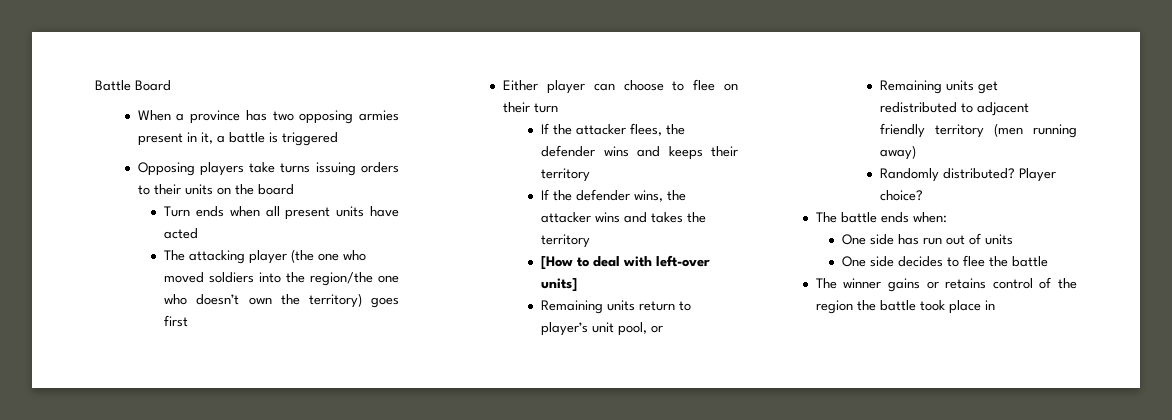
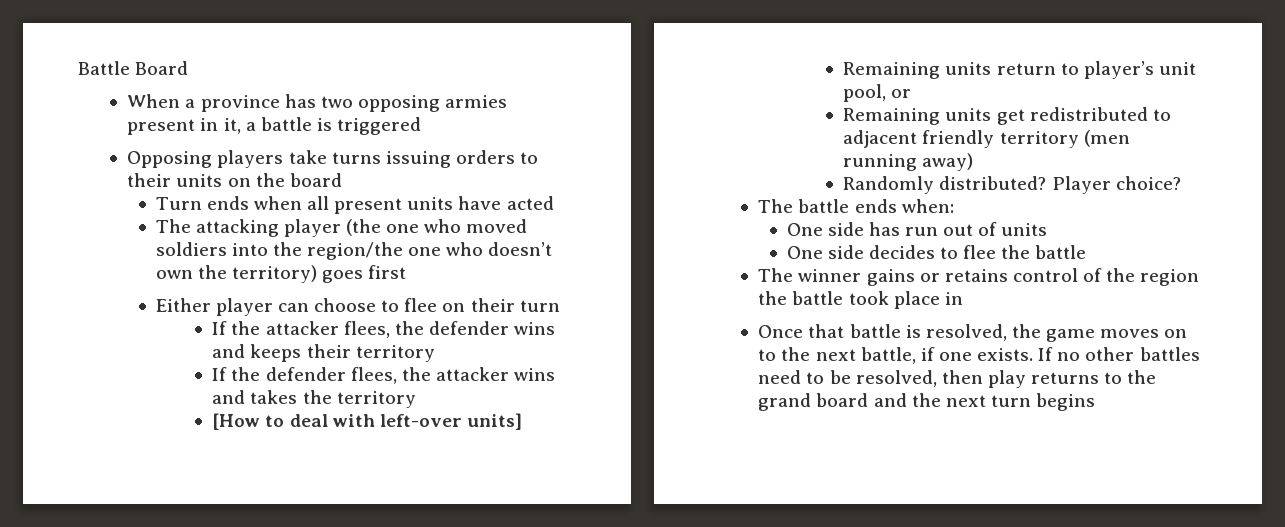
[634,190,664,202] wins, -> [350,367,397,384] flees,
(995, 305) none -> [758,324,1188,342] [758,347,1200,364] [758,370,1157,388] [758,393,1096,411] // Once that battle is resolved, the game moves on to the next battle, if one exists. If no other battles need to be resolved, then play returns to the grand board and the next turn begins

